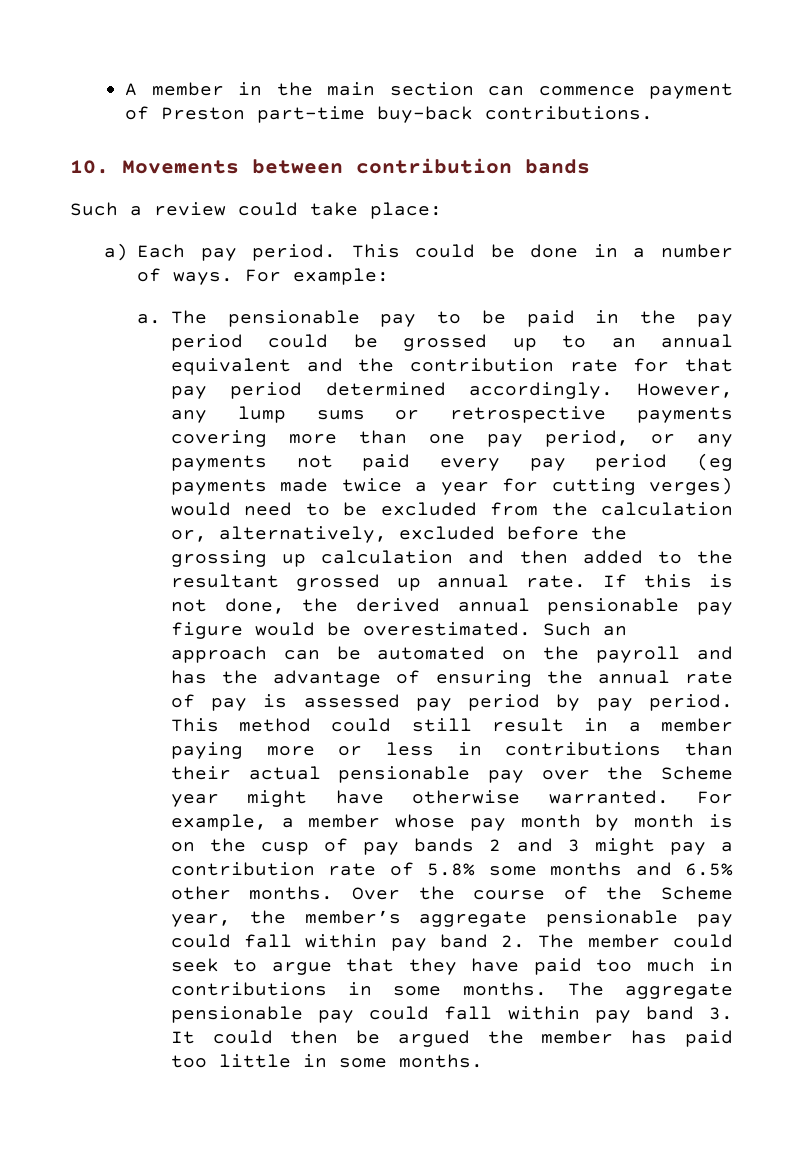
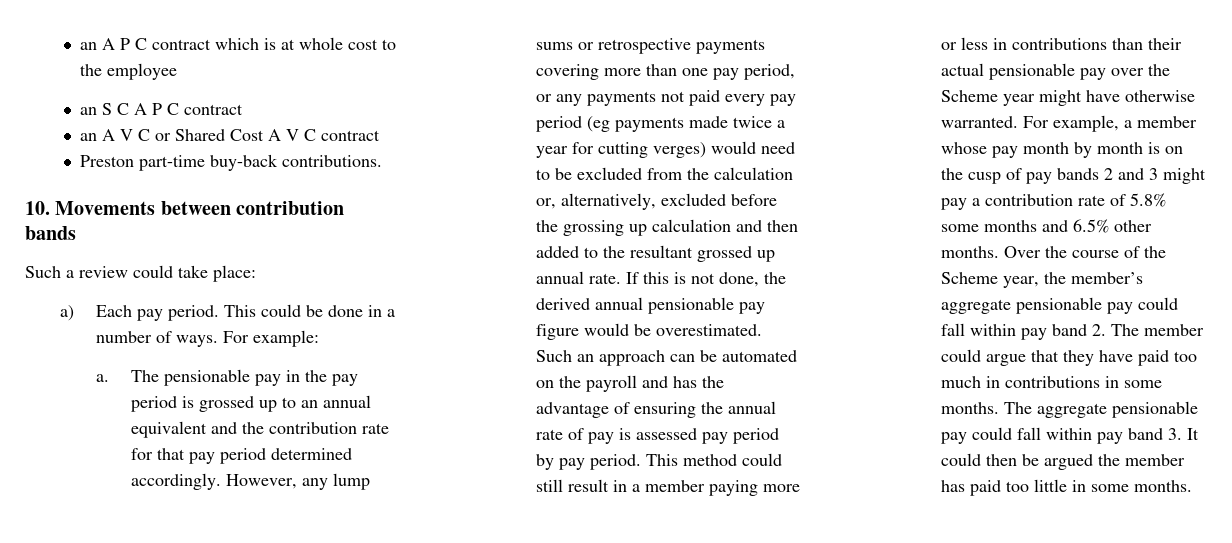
[124,82,734,99] [124,106,149,120] A member in the main section can commence payment of -> [80,37,397,50] [80,63,178,80] [80,103,244,115] [80,129,381,141] an A P C contract which is at whole cost to the employee // an S C A P C contract // an A V C or Shared Cost A V C contract //
[437,310,575,327] to be paid -> (282, 380) none
[268,334,378,348] could be -> [182,396,195,408] is
[170,958,258,972] seek to -> (982, 355) none

